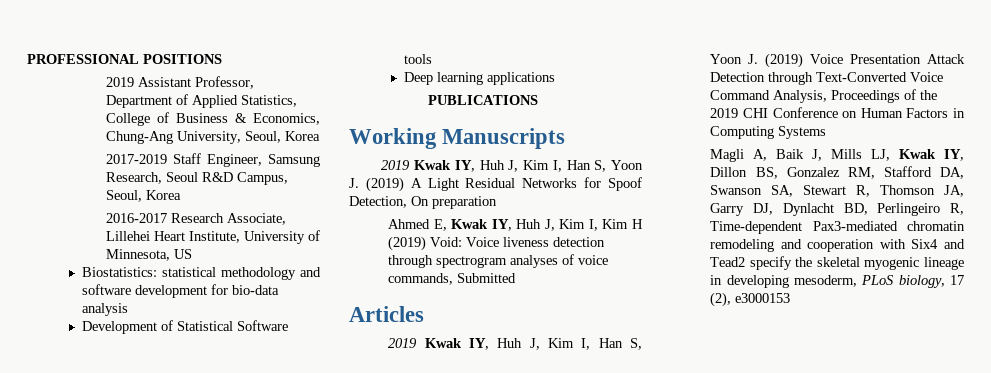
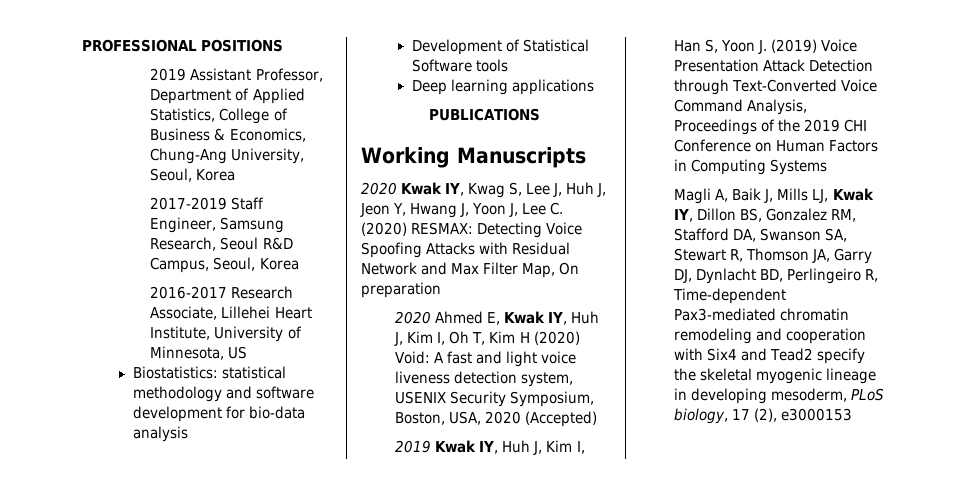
[381,160,643,172] [349,177,642,192] [349,196,407,208] 2019 Kwak IY, Huh J, Kim I, Han S, Yoon J. (2019) A Light Residual Networks for Spoof Detection, -> [361,182,607,198] [360,202,564,218] [361,222,583,238] [361,242,571,258] [361,262,556,278] 2020 Kwak IY, Kwag S, Lee J, Huh J, Jeon Y, Hwang J, Yoon J, Lee C. (2020) RESMAX: Detecting Voice Spoofing Attacks with Residual Network and Max Filter Map,
(497, 202) none -> [395,311,432,324] 2020
[602,219,643,229] [388,236,606,251] [388,254,609,268] [388,273,517,285] [349,306,424,322] Kim H (2019) Void: Voice liveness detection through spectrogram analyses of voice commands, Submitted // Articles -> [449,331,580,345] [395,351,577,367] [395,371,574,387] [395,391,595,407] [395,411,598,427] Oh T, Kim H (2020) Void: A fast and light voice liveness detection system, USENIX Security Symposium, Boston, USA, 2020 (Accepted)

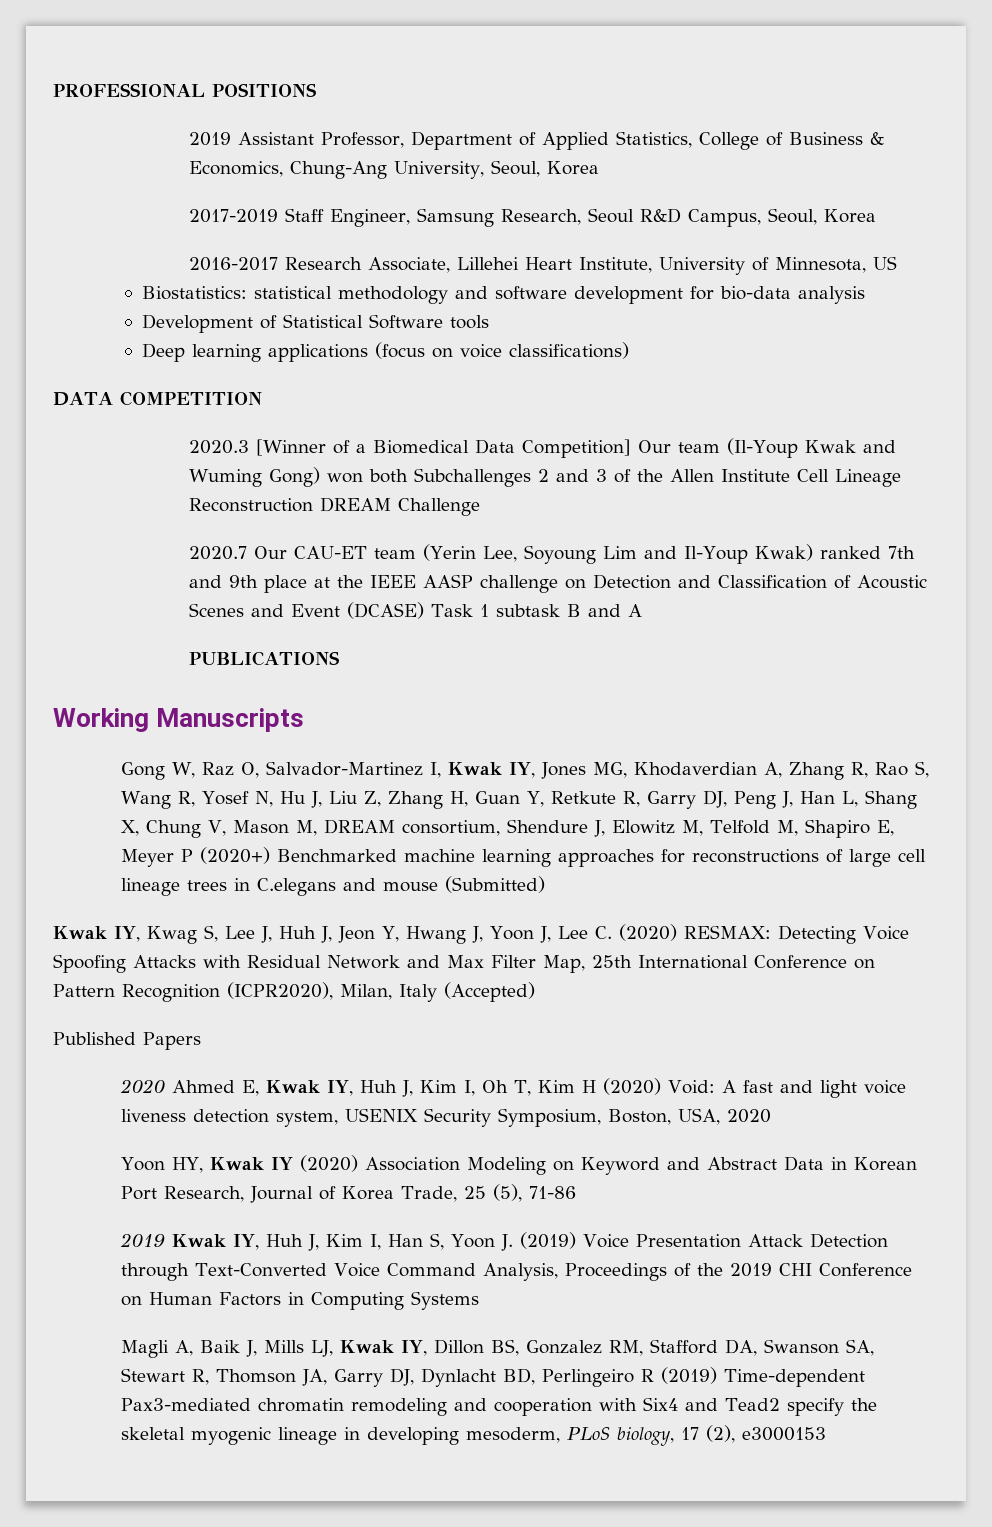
[429,108,541,121] [361,147,586,168] [361,182,397,195] // PUBLICATIONS // Working Manuscripts // 2020 -> [374,342,629,359] [53,391,262,406] [188,438,896,458] [188,467,901,487] [188,497,480,516] [188,544,915,564] [188,574,927,593] [188,602,642,619] [188,651,340,666] [53,708,305,732] [120,761,929,780] [120,790,917,809] [120,819,894,838] [120,847,926,867] [120,876,545,896] (focus on voice classifications) // DATA COMPETITION // 2020.3 [Winner of a Biomedical Data Competition] Our team (Il-Youp Kwak and Wuming Gong) won both Subchallenges 2 and 3 of the Allen Institute Cell Lineage Reconstruction DREAM Challenge // 2020.7 Our CAU-ET team (Yerin Lee, Soyoung Lim and Il-Youp Kwak) ranked 7th and 9th place at the IEEE AASP challenge on Detection and Classification of Acoustic Scenes and Event (DCASE) Task 1 subtask B and A // PUBLICATIONS // Working Manuscripts // Gong W, Raz O, Salvador-Martinez I, Kwak IY, Jones MG, Khodaverdian A, Zhang R, Rao S, Wang R, Yosef N, Hu J, Liu Z, Zhang H, Guan Y, Retkute R, Garry DJ, Peng J, Han L, Shang X, Chung V, Mason M, DREAM consortium, Shendure J, Elowitz M, Telfold M, Shapiro E, Meyer P (2020+) Benchmarked machine learning approaches for reconstructions of large cell lineage trees in C.elegans and mouse (Submitted) //
[559,262,580,275] [361,282,441,298] On preparation -> [592,955,875,969] [53,982,535,1002] [53,1032,201,1050] 25th International Conference on Pattern Recognition (ICPR2020), Milan, Italy (Accepted) // Published Papers
[525,411,598,427] (Accepted) -> [120,1155,917,1175] [120,1184,576,1203] // Yoon HY, Kwak IY (2020) Association Modeling on Keyword and Abstract Data in Korean Port Research, Journal of Korea Trade, 25 (5), 71-86
[865,269,879,282] R, -> [640,1367,717,1384] R (2019)

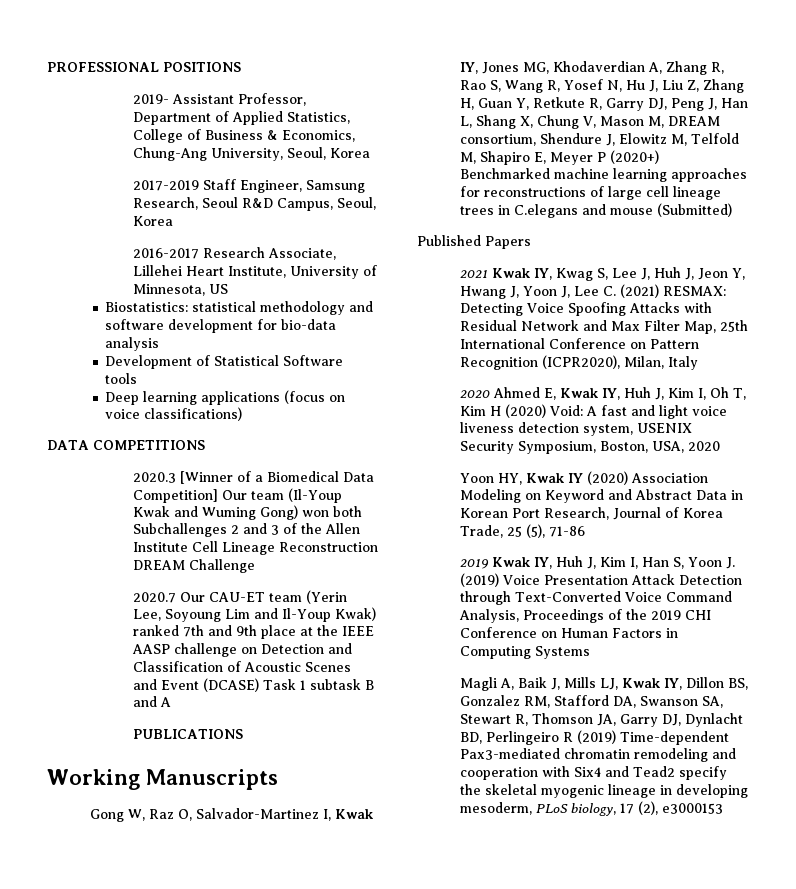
[188,132,231,146] 2019 -> [133,94,170,104] 2019-
[119,391,262,406] COMPETITION -> [93,440,205,450] COMPETITIONS
(545, 884) none -> [417,235,531,249] [460,270,489,278] Published Papers // 2021
[618,924,677,941] (2020) -> [620,284,660,298] (2021)
[444,982,535,1002] [53,1032,201,1050] (Accepted) // Published Papers -> (699, 363) none

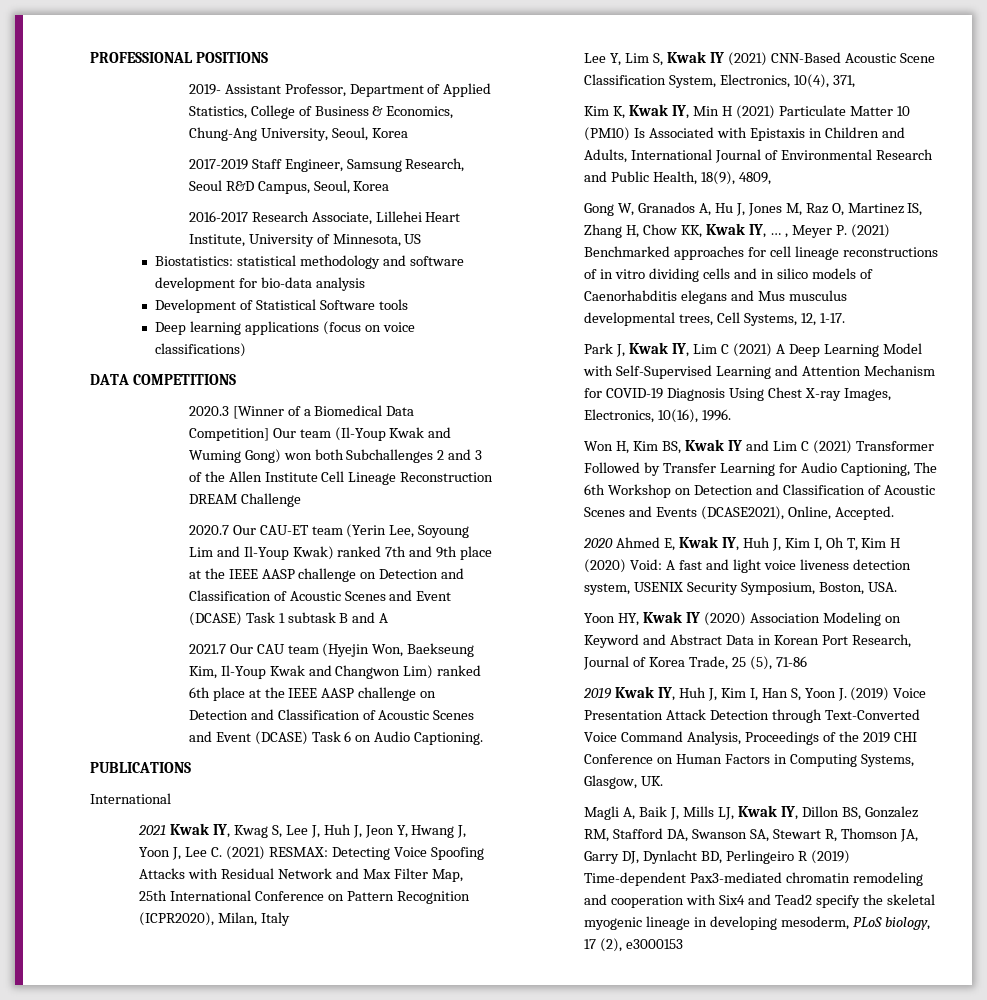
[133,729,244,739] [47,769,278,790] [90,808,375,822] [460,61,725,75] [460,79,745,93] [460,97,749,111] [460,115,721,129] [460,133,740,146] [460,150,660,165] [460,168,748,182] [460,186,722,200] [460,203,733,218] [417,235,531,249] PUBLICATIONS // Working Manuscripts // Gong W, Raz O, Salvador-Martinez I, Kwak IY, Jones MG, Khodaverdian A, Zhang R, Rao S, Wang R, Yosef N, Hu J, Liu Z, Zhang H, Guan Y, Retkute R, Garry DJ, Peng J, Han L, Shang X, Chung V, Mason M, DREAM consortium, Shendure J, Elowitz M, Telfold M, Shapiro E, Meyer P (2020+) Benchmarked machine learning approaches for reconstructions of large cell lineage trees in C.elegans and mouse (Submitted) // Published Papers -> [188,643,475,657] [188,665,482,679] [188,687,437,701] [188,709,475,720] [188,731,484,745] [90,762,191,773] [90,793,171,804] 2021.7 Our CAU team (Hyejin Won, Baekseung Kim, Il-Youp Kwak and Changwon Lim) ranked 6th place at the IEEE AASP challenge on Detection and Classification of Acoustic Scenes and Event (DCASE) Task 6 on Audio Captioning. // PUBLICATIONS // International
(699, 363) none -> [584,51,935,66] [584,74,856,88] [584,104,910,119] [584,127,905,141] [584,149,933,163] [584,171,772,185] [584,202,923,216] [584,223,890,238] [584,246,938,260] [584,268,873,282] [584,290,848,304] [584,312,845,326] [584,342,922,357] [583,365,935,379] [584,387,891,401] [584,409,732,423] [584,439,934,454] [584,462,937,476] [584,484,935,498] [584,506,894,520] // Lee Y, Lim S, Kwak IY (2021) CNN-Based Acoustic Scene Classification System, Electronics, 10(4), 371, // Kim K, Kwak IY, Min H (2021) Particulate Matter 10 (PM10) Is Associated with Epistaxis in Children and Adults, International Journal of Environmental Research and Public Health, 18(9), 4809, // Gong W, Granados A, Hu J, Jones M, Raz O, Martinez IS, Zhang H, Chow KK, Kwak IY, … , Meyer P. (2021) Benchmarked approaches for cell lineage reconstructions of in vitro dividing cells and in silico models of Caenorhabditis elegans and Mus musculus developmental trees, Cell Systems, 12, 1-17. // Park J, Kwak IY, Lim C (2021) A Deep Learning Model with Self-Supervised Learning and Attention Mechanism for COVID-19 Diagnosis Using Chest X-ray Images, Electronics, 10(16), 1996. // Won H, Kim BS, Kwak IY and Lim C (2021) Transformer Followed by Transfer Learning for Audio Captioning, The 6th Workshop on Detection and Classification of Acoustic Scenes and Events (DCASE2021), Online, Accepted.
[652,441,721,453] USA, 2020 -> [867,582,897,592] USA.
[535,646,591,659] Systems -> [860,754,914,767] [584,775,664,789] Systems, Glasgow, UK.

